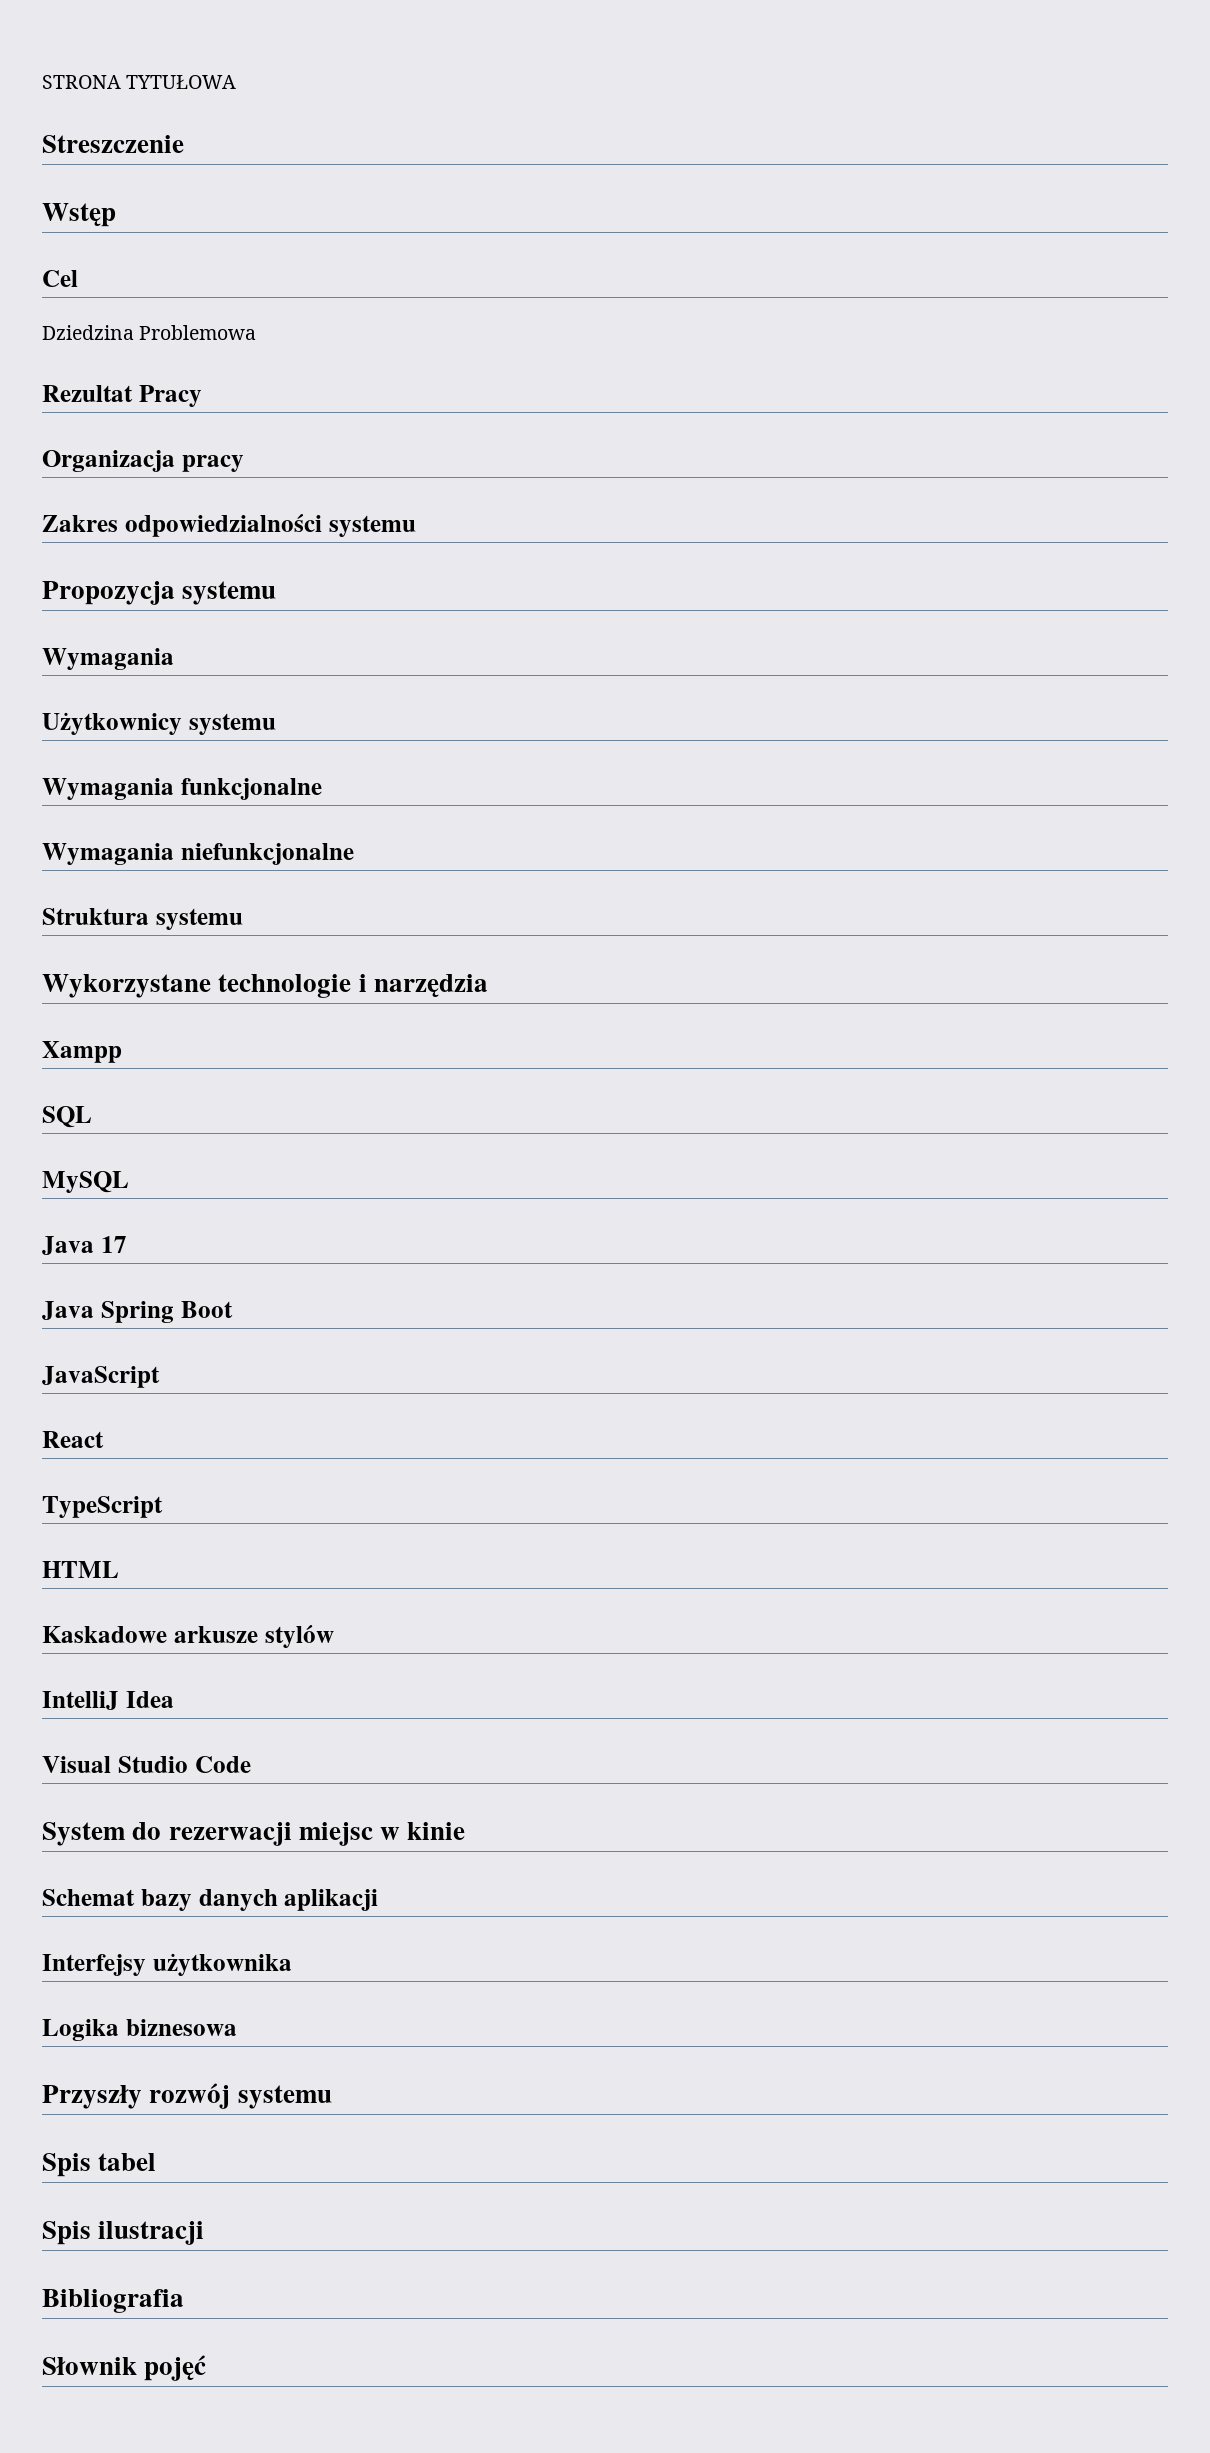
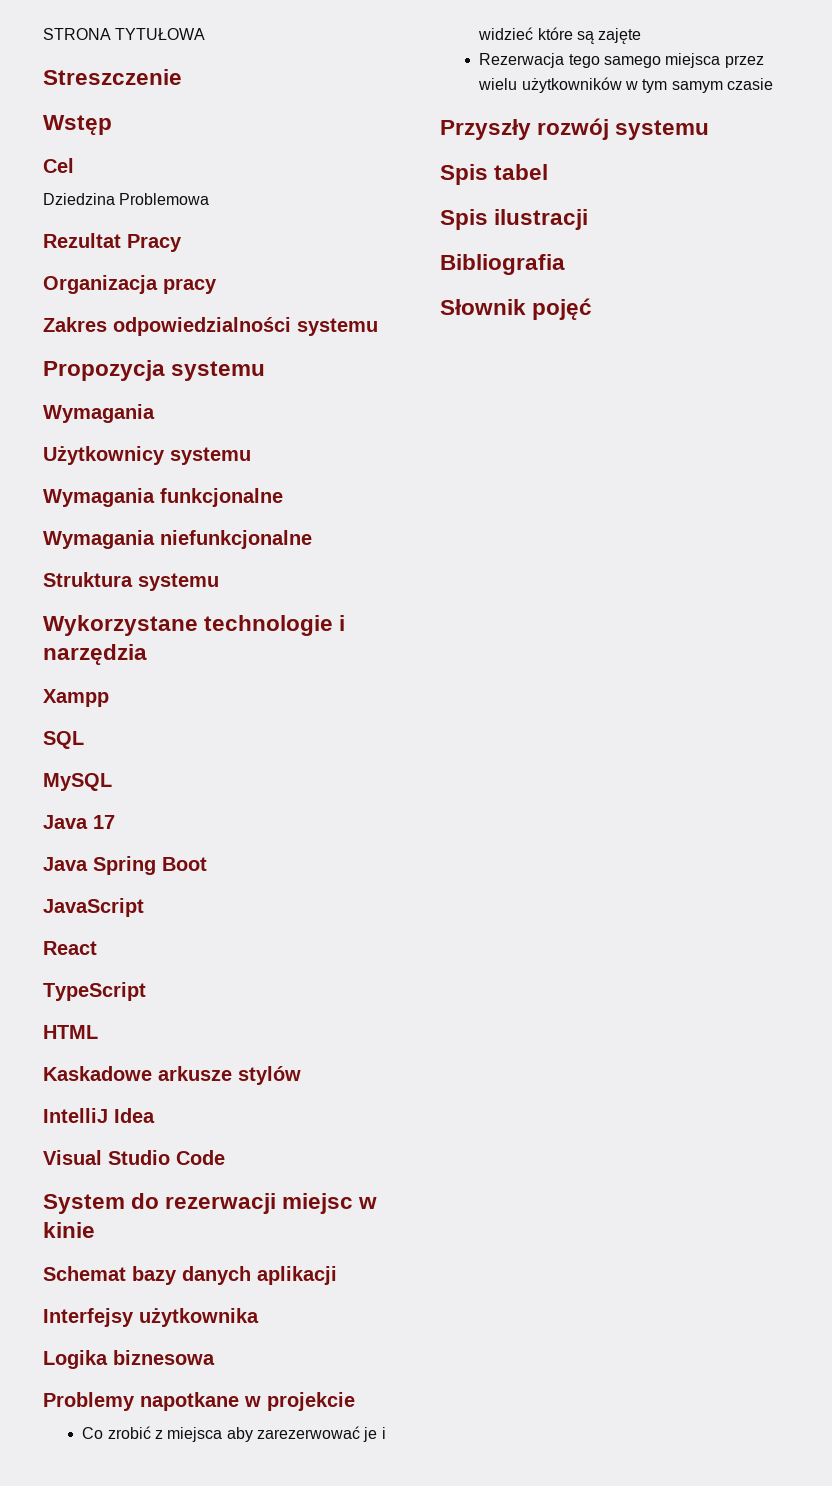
(237, 2027) none -> [43,1392,355,1411] [82,1426,386,1442] [478,27,642,44] [479,53,764,68] [478,77,773,93] // Problemy napotkane w projekcie // Co zrobić z miejsca aby zarezerwować je i widzieć które są zajęte // Rezerwacja tego samego miejsca przez wielu użytkowników w tym samym czasie

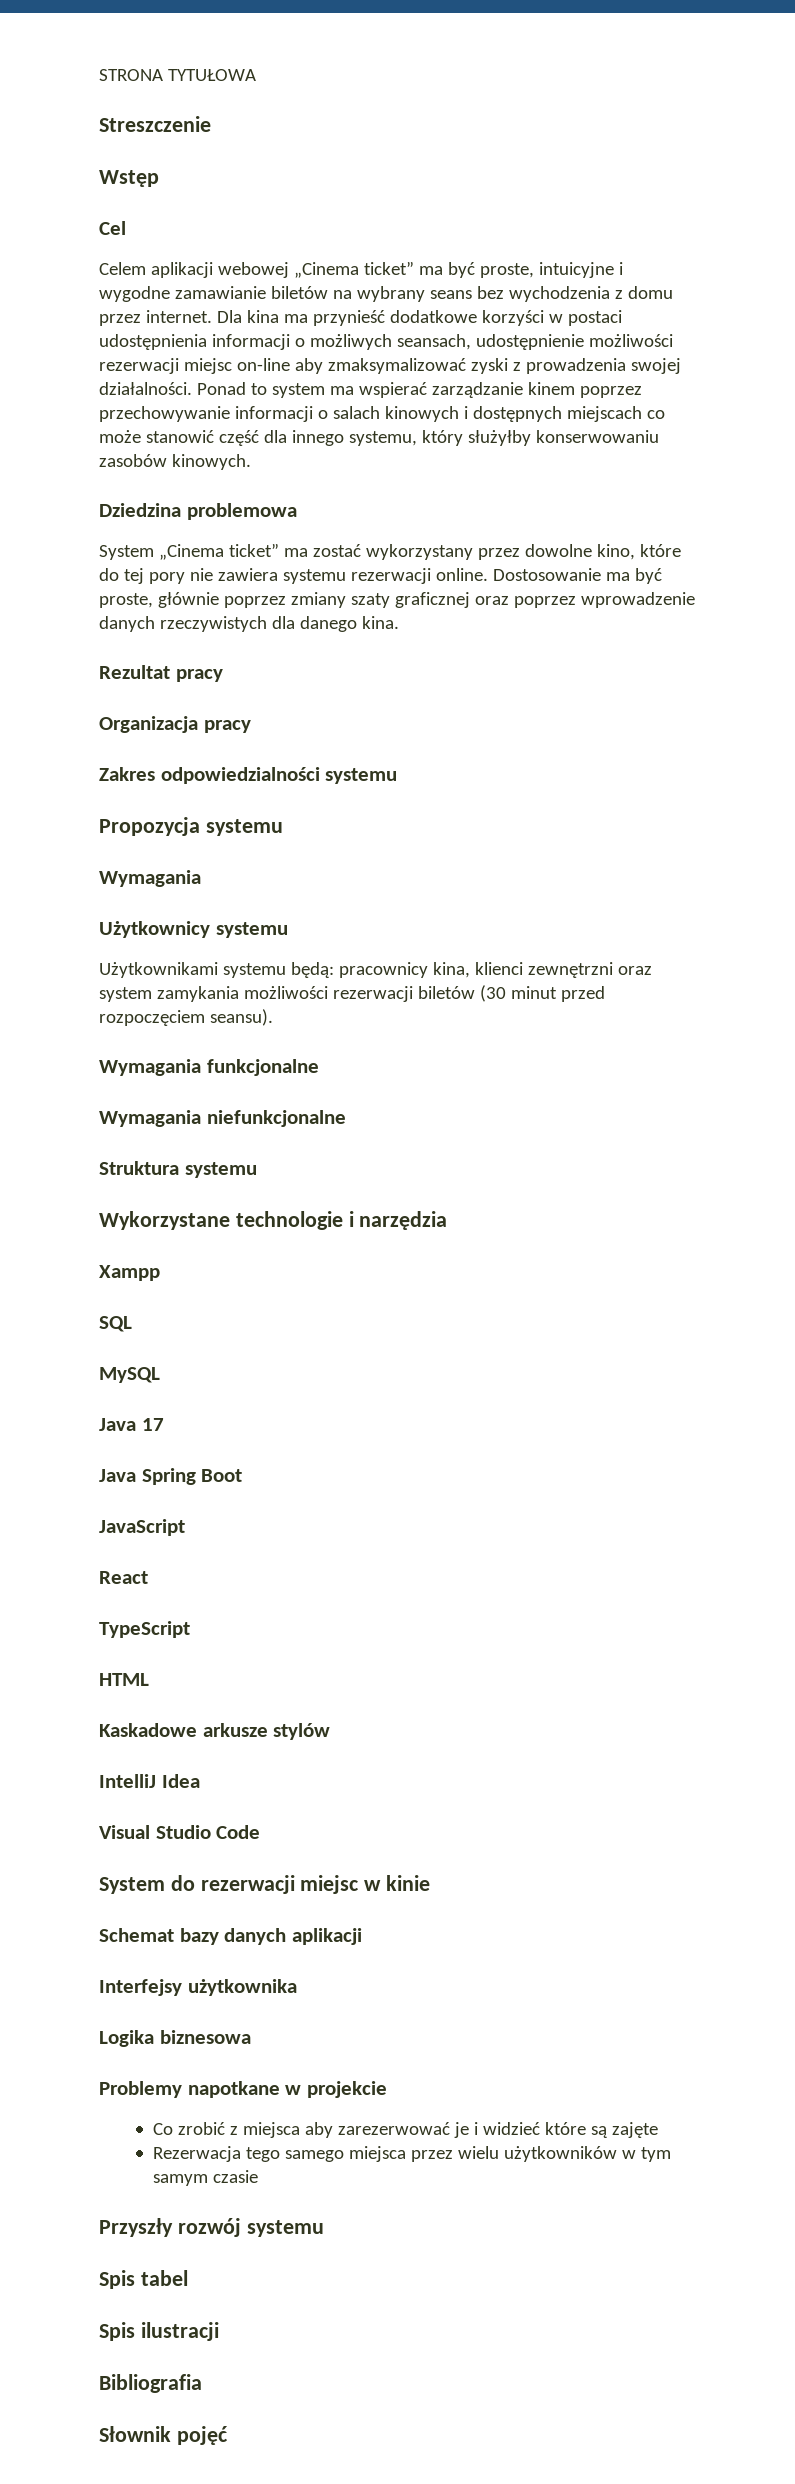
[43,193,210,205] Dziedzina Problemowa -> [99,261,623,278] [99,286,673,302] [99,310,622,326] [99,334,673,350] [99,358,681,374] [99,382,642,398] [99,406,665,422] [99,430,659,446] [99,454,251,470] [99,503,297,520] [99,543,681,560] [99,568,662,584] [99,592,695,608] [99,616,399,632] Celem aplikacji webowej „Cinema ticket” ma być proste, intuicyjne i wygodne zamawianie biletów na wybrany seans bez wychodzenia z domu przez internet. Dla kina ma przynieść dodatkowe korzyści w postaci udostępnienia informacji o możliwych seansach, udostępnienie możliwości rezerwacji miejsc on-line aby zmaksymalizować zyski z prowadzenia swojej działalności. Ponad to system ma wspierać zarządzanie kinem poprzez przechowywanie informacji o salach kinowych i dostępnych miejscach co może stanowić część dla innego systemu, który służyłby konserwowaniu zasobów kinowych. // Dziedzina problemowa // System „Cinema ticket” ma zostać wykorzystany przez dowolne kino, które do tej pory nie zawiera systemu rezerwacji online. Dostosowanie ma być proste, głównie poprzez zmiany szaty graficznej oraz poprzez wprowadzenie danych rzeczywistych dla danego kina.
[127,234,182,252] Pracy -> [175,669,223,682] pracy
(251, 456) none -> [99,962,652,978] [99,985,605,1002] [99,1009,273,1026] // Użytkownikami systemu będą: pracownicy kina, klienci zewnętrzni oraz system zamykania możliwości rezerwacji biletów (30 minut przed rozpoczęciem seansu).

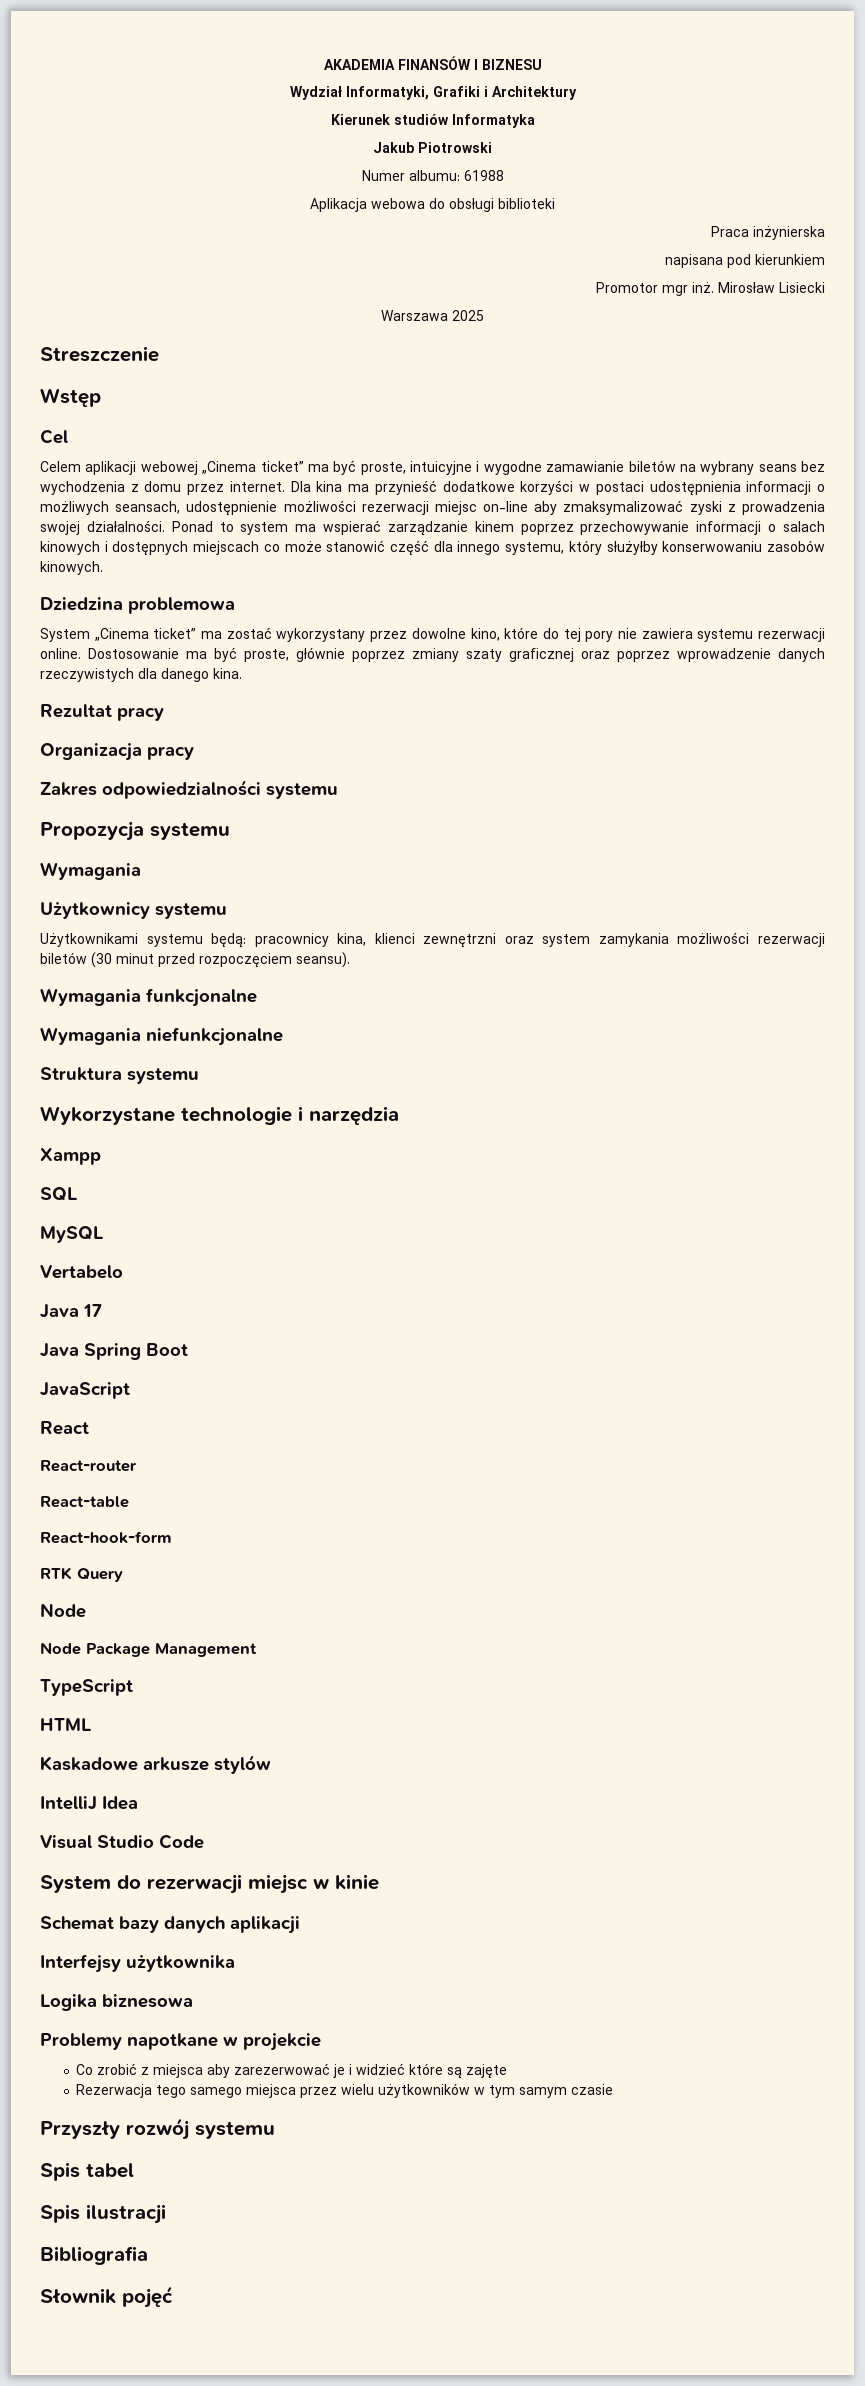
[99,69,256,81] STRONA TYTUŁOWA -> [323,56,542,70] [289,86,577,100] [330,114,535,128] [373,142,492,153] [361,170,504,181] [310,198,555,212] [711,226,825,240] [665,254,825,268] [596,282,825,296] [381,310,484,321] AKADEMIA FINANSÓW I BIZNESU // Wydział Informatyki, Grafiki i Architektury // Kierunek studiów Informatyka // Jakub Piotrowski // Numer albumu: 61988 // Aplikacja webowa do obsługi biblioteki // Praca inżynierska // napisana pod kierunkiem // Promotor mgr inż. Mirosław Lisiecki // Warszawa 2025
(160, 1375) none -> [40,1265,123,1279] // Vertabelo
(148, 1577) none -> [40,1460,137,1472] [40,1496,129,1508] [40,1531,172,1544] [40,1567,123,1582] [40,1603,86,1618] [40,1642,257,1657] // React-router // React-table // React-hook-form // RTK Query // Node // Node Package Management

